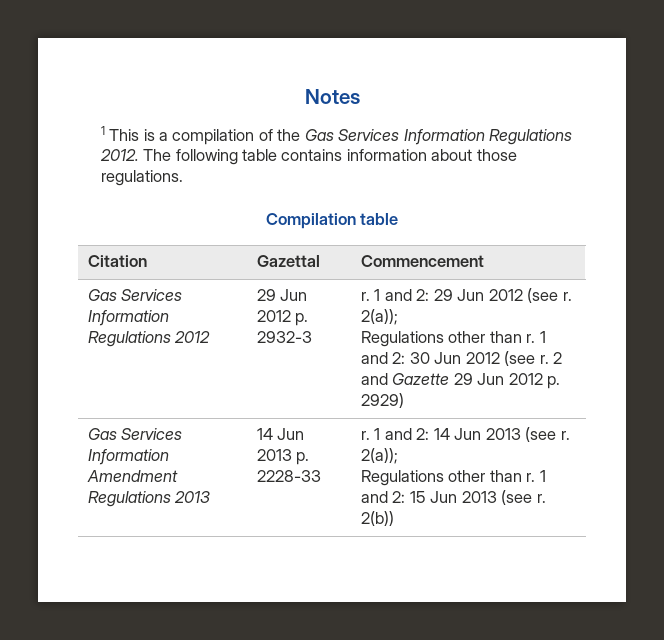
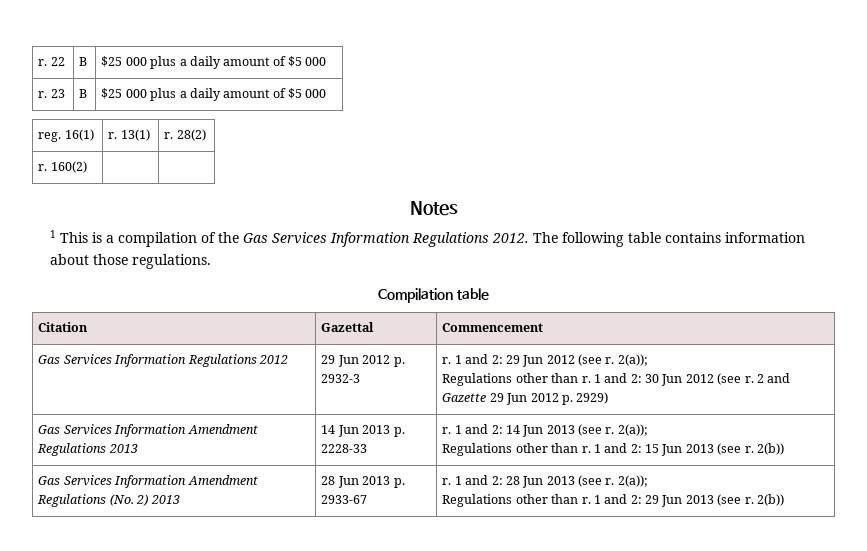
(304, 96) none -> [38,57,65,66] [79,57,88,66] [101,56,327,69] [38,89,65,98] [79,89,88,98] [101,88,327,101] [38,129,94,142] [108,129,150,141] [164,129,206,141] [38,161,87,173] r. 22 | B | $25 000 plus a daily amount of $5 000 // r. 23 | B | $25 000 plus a daily amount of $5 000 // reg. 16(1) | r. 13(1) | r. 28(2) // r. 160(2) | | //
(394, 518) none -> [38,475,258,488] [37,494,180,507] [321,476,405,488] [321,495,368,504] [442,475,648,488] [442,494,784,507] // Gas Services Information Amendment Regulations (No. 2) 2013 | 28 Jun 2013 p. 2933-67 | r. 1 and 2: 28 Jun 2013 (see r. 2(a)); // Regulations other than r. 1 and 2: 29 Jun 2013 (see r. 2(b))

